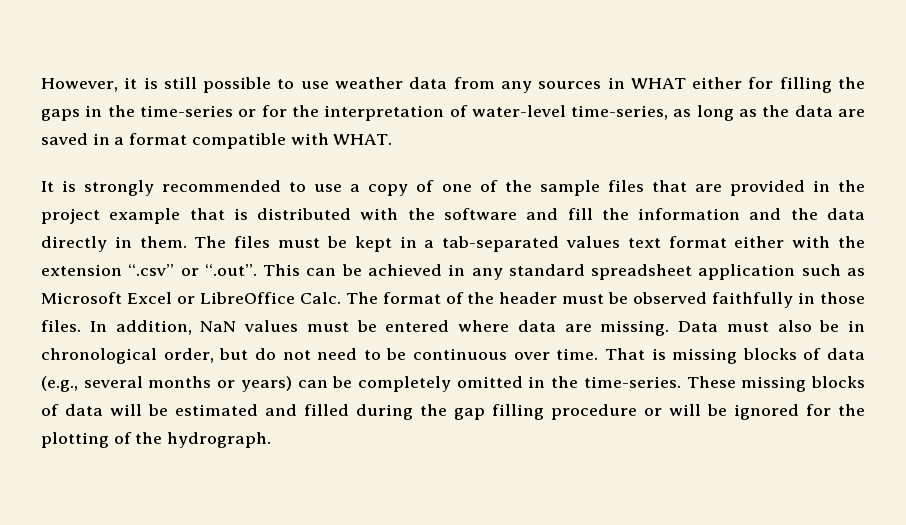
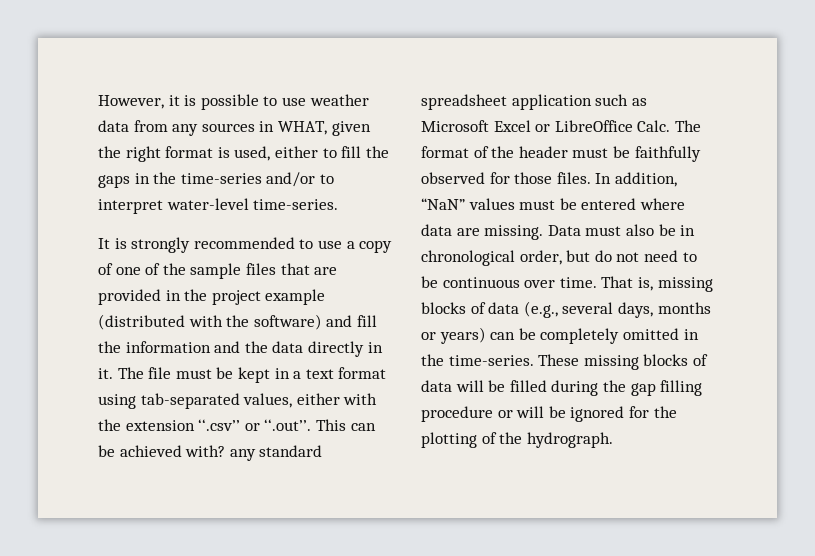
[163,77,197,89] still -> (197, 100) none
[630,77,832,93] WHAT either for filling -> [277,121,371,136] [98,146,362,162] WHAT, given the right format is used, either to fill
[238,105,865,121] [41,133,393,149] or for the interpretation of water-level time-series, as long as the data are saved in a format compatible with WHAT. -> [266,172,334,187] [98,198,339,214] and/or to interpret water-level time-series.
[189,208,517,220] that is distributed with the software -> [98,314,322,330] (distributed with the software)
[139,236,271,248] them. The files -> [98,367,172,379] it. The file
[442,236,727,252] tab-separated values text format -> [305,367,387,379] [98,393,293,409] text format using tab-separated values,
[448,264,466,276] in -> [185,445,226,457] with?
[633,292,816,308] observed faithfully in -> [634,146,701,162] [421,172,510,184] faithfully observed for
[200,321,237,332] NaN -> [421,198,465,210] “NaN”
[651,348,666,360] is -> [637,277,653,291] is,
(143, 382) none -> [617,302,653,318] days,
[175,404,297,416] estimated and -> (506, 386) none

